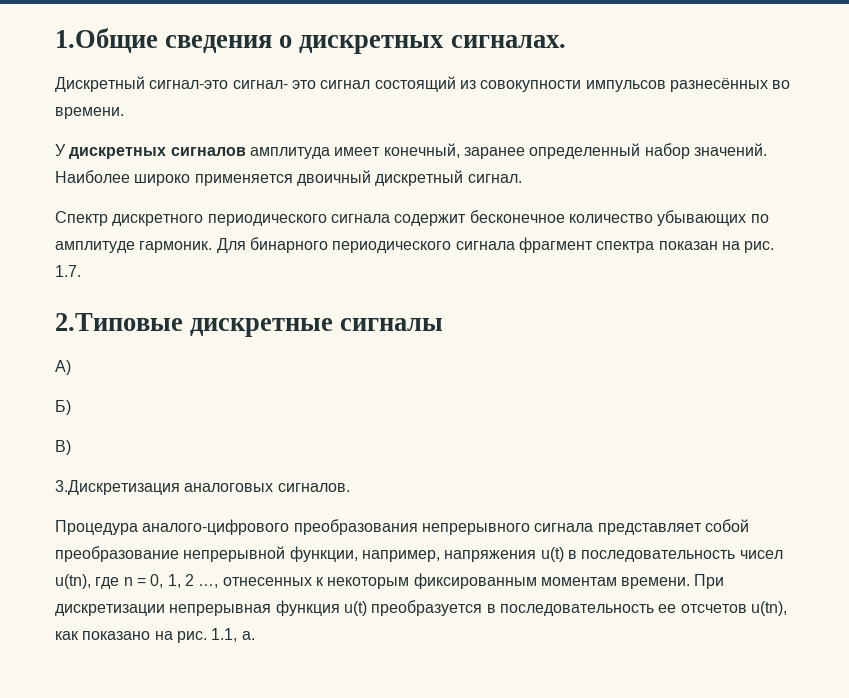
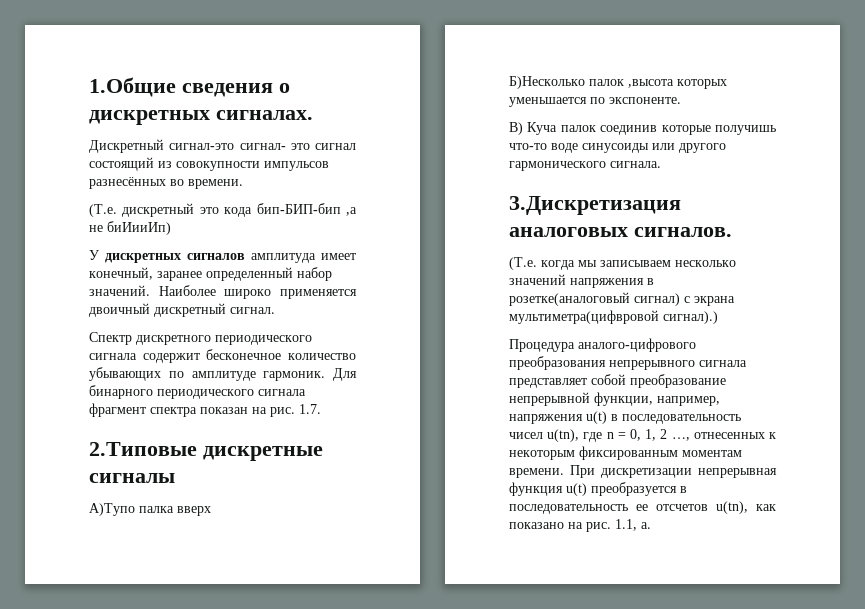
(124, 113) none -> [89,203,357,217] [89,221,171,235] // (Т.е. дискретный это кода бип-БИП-бип ,а не биИииИп)
[55,360,71,375] [55,400,71,415] [55,440,71,455] [55,480,350,495] А) // Б) // В) // 3.Дискретизация аналоговых сигналов. -> [89,503,211,516] [509,76,727,89] [509,97,681,107] [509,122,776,135] [509,143,726,153] [509,161,661,171] [509,196,681,215] [509,227,732,237] [509,257,736,270] [509,274,654,288] [509,292,735,306] [509,310,718,324] А)Тупо палка вверх // Б)Несколько палок ,высота которых уменьшается по экспоненте. // В) Куча палок соединив которые получишь что-то воде синусоиды или другого гармонического сигнала. // 3.Дискретизация аналоговых сигналов. // (Т.е. когда мы записываем несколько значений напряжения в розетке(аналоговый сигнал) с экрана мультиметра(цифвровой сигнал).)

